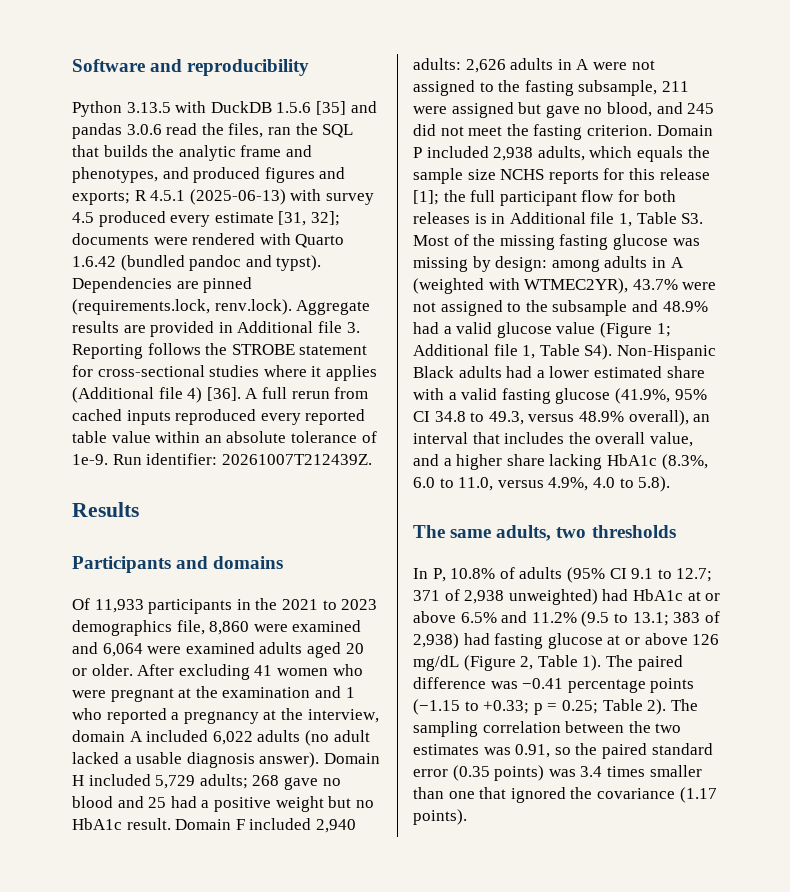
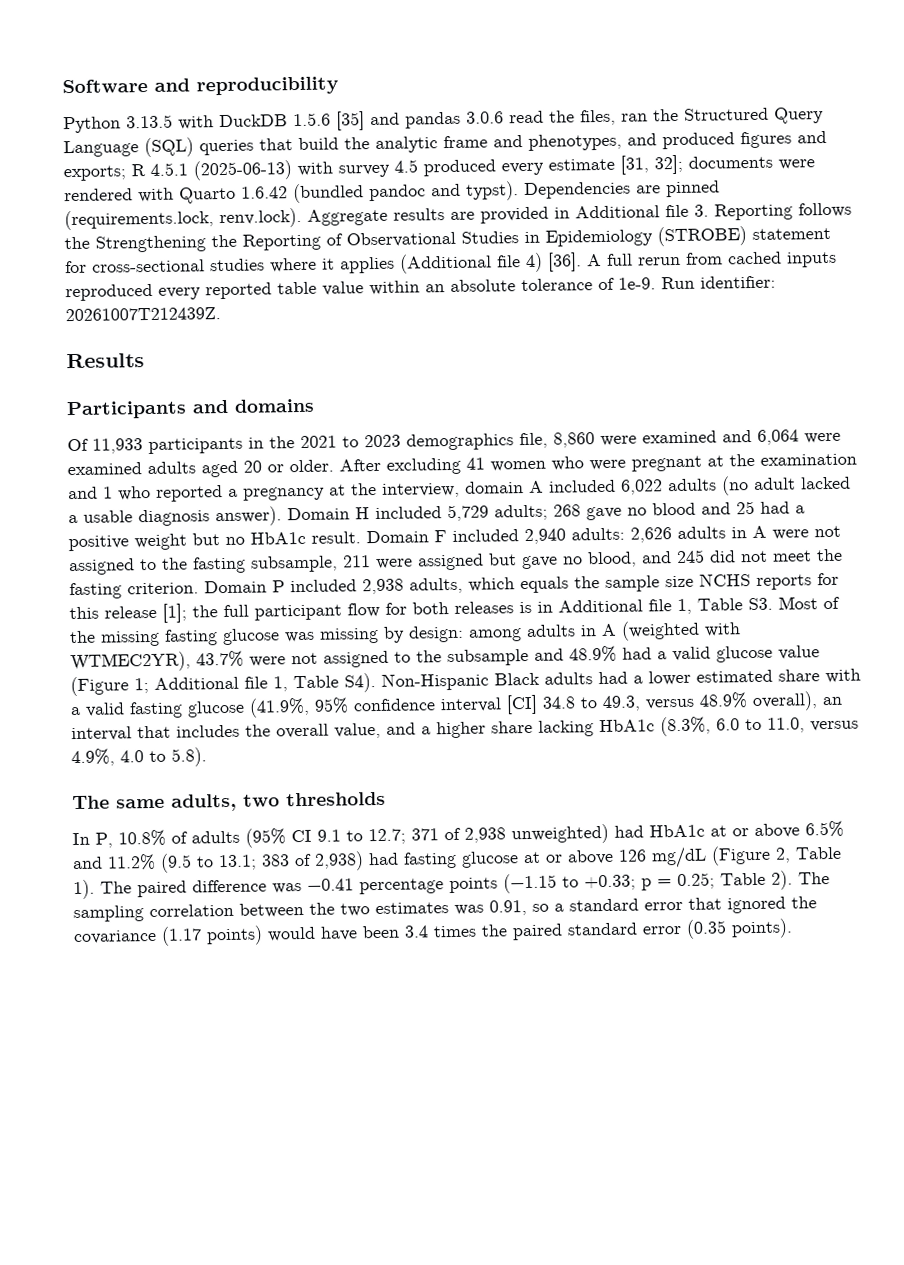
[322,124,354,138] [72,145,148,157] SQL that builds -> [684,107,824,124] [63,137,339,158] Structured Query Language (SQL) queries that build
[231,344,295,355] STROBE -> [95,226,747,253] Strengthening the Reporting of Observational Studies in Epidemiology (STROBE)
[413,411,430,422] CI -> [353,694,538,715] confidence interval [CI]
(571, 751) none -> [554,896,817,914] [73,925,477,946] a standard error that ignored the covariance (1.17 points) would have been 3.4 times
[494,765,702,781] [413,787,717,803] points) was 3.4 times smaller than one that ignored the covariance (1.17 -> (727, 929) none

